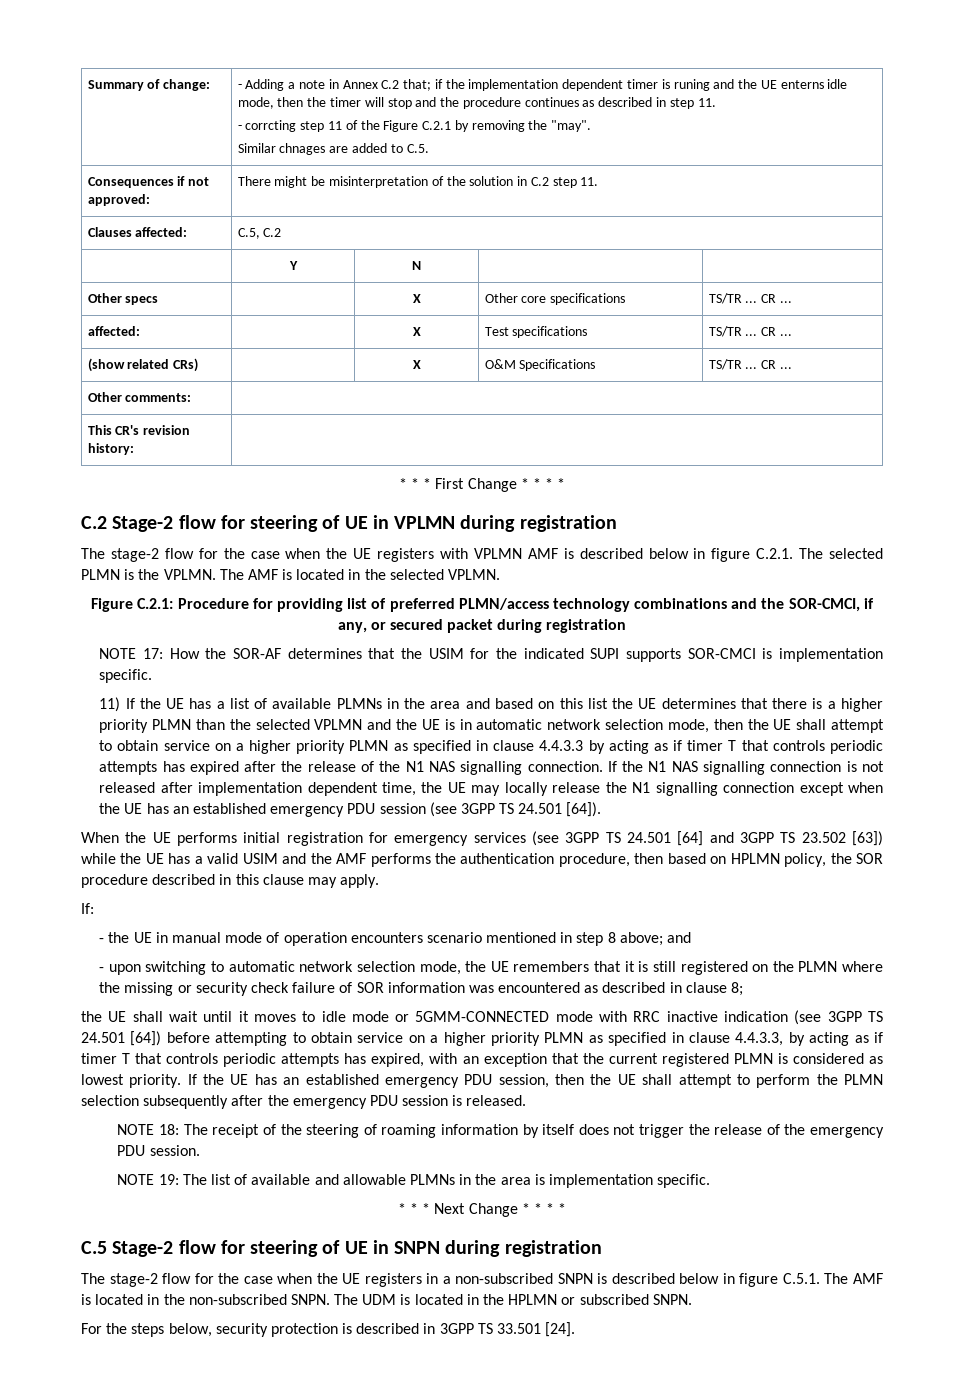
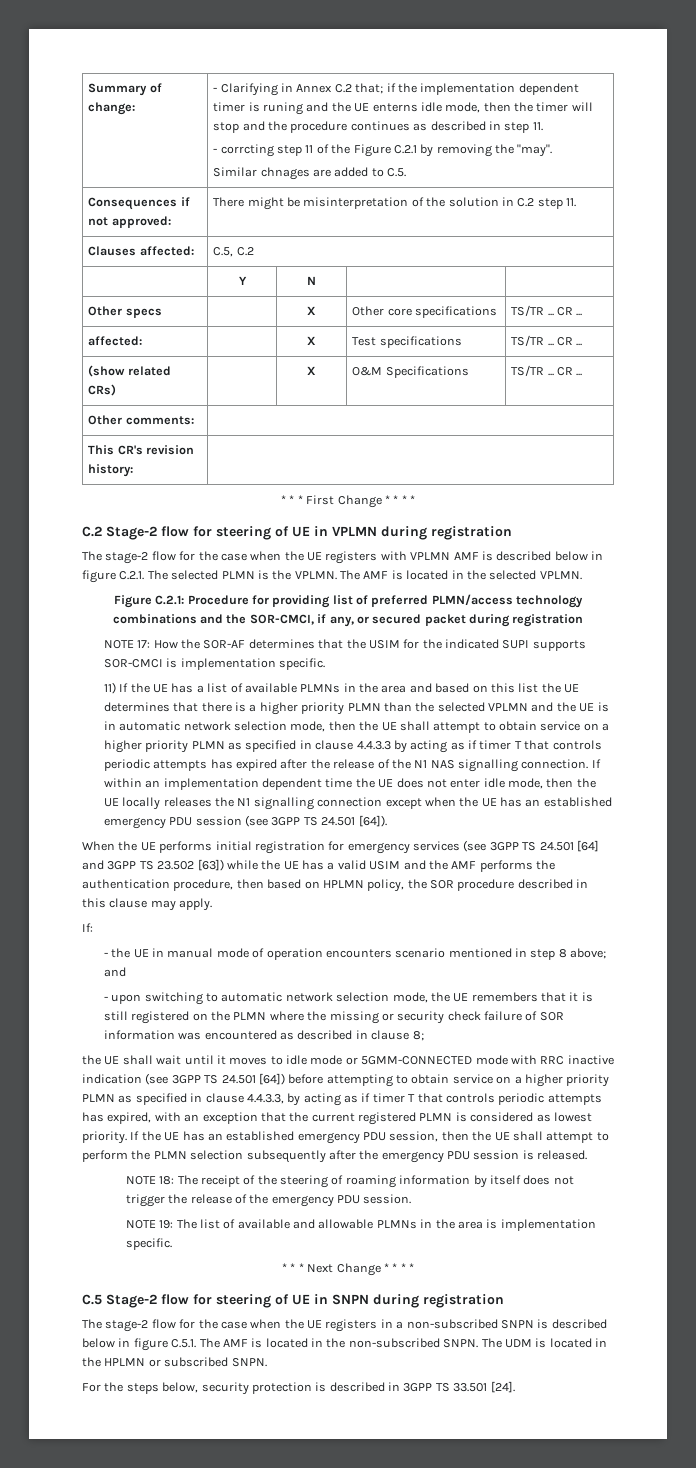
[245,79,325,91] Adding a note -> [220,83,278,96] Clarifying
[622,761,884,775] [99,782,601,796] the N1 NAS signalling connection is not released after implementation dependent time, the UE may locally release -> [103,778,596,790] [103,797,212,810] within an implementation dependent time the UE does not enter idle mode, then the UE locally releases

